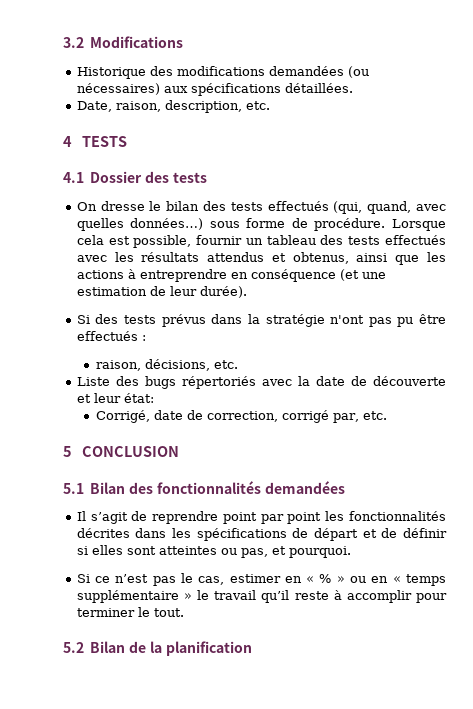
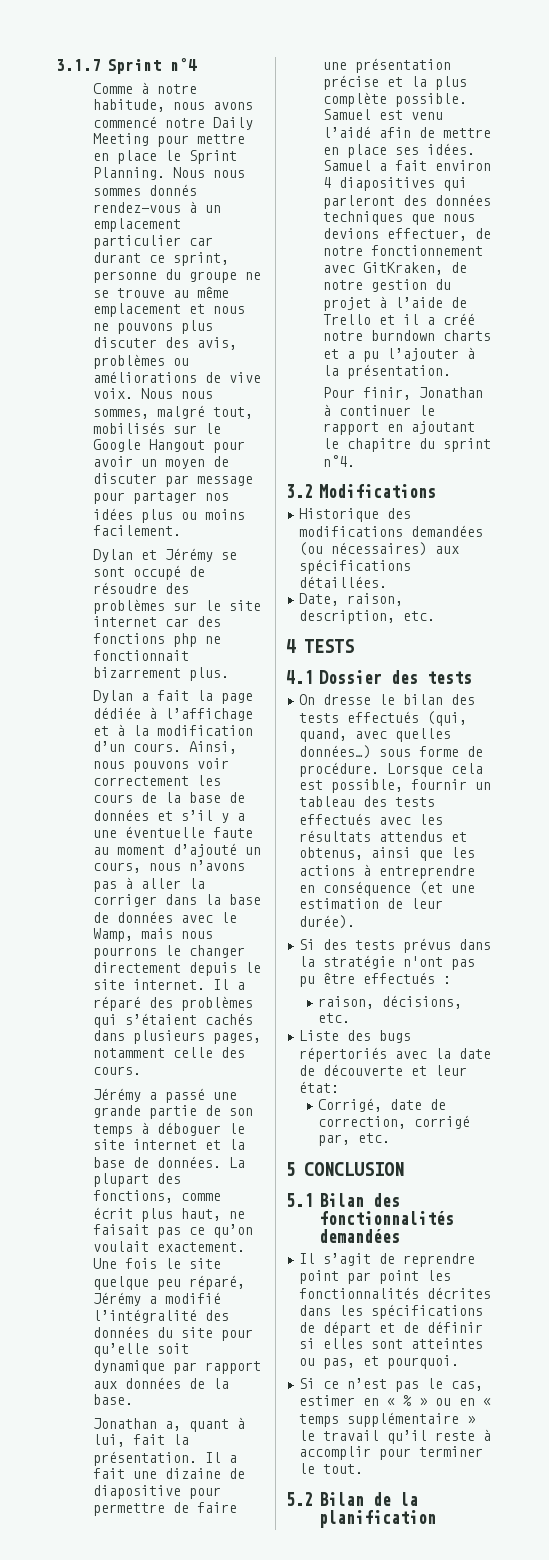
(63, 42) none -> [56,58,197,74] [92,82,197,94] [92,99,253,112] [92,116,253,130] [92,133,245,147] [92,150,237,164] [92,167,245,180] [92,184,197,196] [92,201,221,213] [92,218,181,232] [92,235,213,249] [92,252,229,266] [92,269,261,283] [92,286,229,298] [92,303,245,317] [92,320,213,334] [92,337,237,350] [92,354,189,369] [92,371,261,383] [92,388,213,399] [92,405,253,419] [92,422,221,434] [92,439,245,453] [92,456,229,469] [92,473,253,487] [92,491,229,504] [92,508,245,523] [92,525,181,536] [92,548,237,562] [92,565,205,580] [92,582,189,594] [92,599,261,614] [92,616,221,627] [92,633,221,647] [92,650,189,661] [92,667,229,681] [92,690,253,704] [92,707,253,721] [92,724,253,736] [92,741,237,754] [92,758,229,772] [92,775,221,786] [92,792,245,803] [92,809,245,823] [92,826,253,838] [92,843,261,857] [92,860,245,873] [92,877,205,892] [92,894,261,907] [92,911,237,923] [92,928,213,942] [92,945,245,959] [92,962,261,976] [92,979,245,990] [92,996,253,1011] [92,1013,253,1028] [92,1030,261,1044] [92,1047,245,1058] [92,1066,141,1075] [92,1088,237,1103] [92,1105,253,1119] [92,1122,245,1137] [92,1139,245,1150] [92,1156,245,1168] [92,1173,181,1187] [92,1190,221,1203] [92,1207,245,1222] [92,1224,253,1238] [92,1241,245,1252] [92,1258,221,1269] [92,1275,245,1290] [92,1292,221,1306] [92,1309,229,1323] [92,1326,253,1341] [92,1343,189,1357] [92,1360,261,1374] [92,1377,229,1389] [92,1394,133,1405] [92,1417,245,1432] [92,1434,189,1447] [92,1451,237,1466] [92,1468,245,1479] [92,1485,221,1499] [92,1502,237,1516] [322,58,451,73] [322,75,467,90] [322,92,467,107] [322,109,443,120] [322,126,491,138] [322,143,475,158] [322,160,491,171] [322,177,467,191] [322,194,491,209] [322,211,475,225] [322,228,491,241] [322,245,483,256] [322,262,467,275] [322,279,451,292] [322,296,467,311] [322,313,475,325] [322,330,491,341] [322,347,475,362] [322,364,451,379] [322,387,483,400] [322,404,435,416] [322,421,475,435] [322,438,491,452] [322,455,355,467] 3.1.7 Sprint n°4 // Comme à notre habitude, nous avons commencé notre Daily Meeting pour mettre en place le Sprint Planning. Nous nous sommes donnés rendez-vous à un emplacement particulier car durant ce sprint, personne du groupe ne se trouve au même emplacement et nous ne pouvons plus discuter des avis, problèmes ou améliorations de vive voix. Nous nous sommes, malgré tout, mobilisés sur le Google Hangout pour avoir un moyen de discuter par message pour partager nos idées plus ou moins facilement. // Dylan et Jérémy se sont occupé de résoudre des problèmes sur le site internet car des fonctions php ne fonctionnait bizarrement plus. // Dylan a fait la page dédiée à l’affichage et à la modification d’un cours. Ainsi, nous pouvons voir correctement les cours de la base de données et s’il y a une éventuelle faute au moment d’ajouté un cours, nous n’avons pas à aller la corriger dans la base de données avec le Wamp, mais nous pourrons le changer directement depuis le site internet. Il a réparé des problèmes qui s’étaient cachés dans plusieurs pages, notamment celle des cours. // Jérémy a passé une grande partie de son temps à déboguer le site internet et la base de données. La plupart des fonctions, comme écrit plus haut, ne faisait pas ce qu’on voulait exactement. Une fois le site quelque peu réparé, Jérémy a modifié l’intégralité des données du site pour qu’elle soit dynamique par rapport aux données de la base. // Jonathan a, quant à lui, fait la présentation. Il a fait une dizaine de diapositive pour permettre de faire une présentation précise et la plus complète possible. Samuel est venu l’aidé afin de mettre en place ses idées. Samuel a fait environ 4 diapositives qui parleront des données techniques que nous devions effectuer, de notre fonctionnement avec GitKraken, de notre gestion du projet à l’aide de Trello et il a créé notre burndown charts et a pu l’ajouter à la présentation. // Pour finir, Jonathan à continuer le rapport en ajoutant le chapitre du sprint n°4. //

